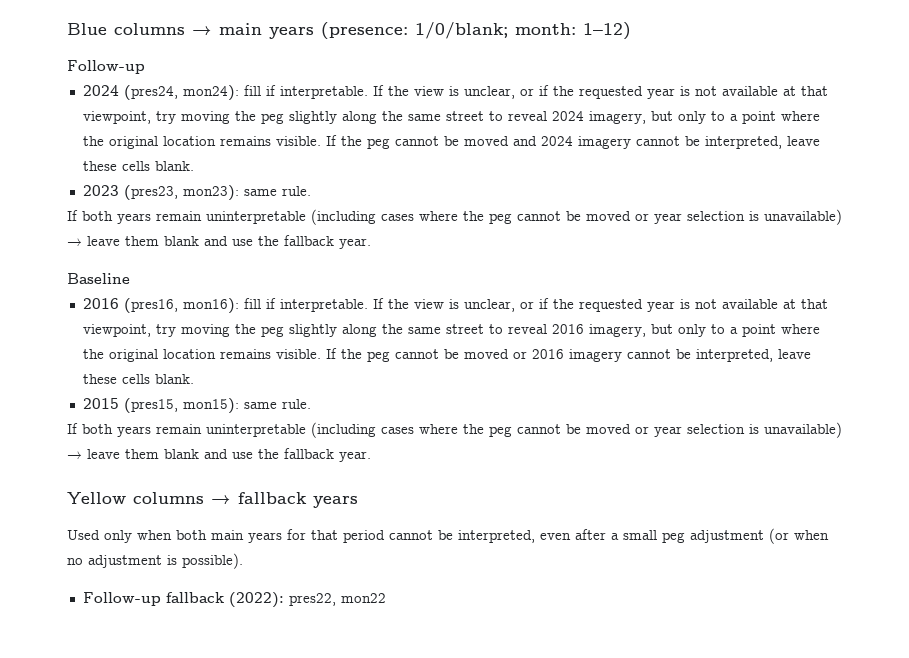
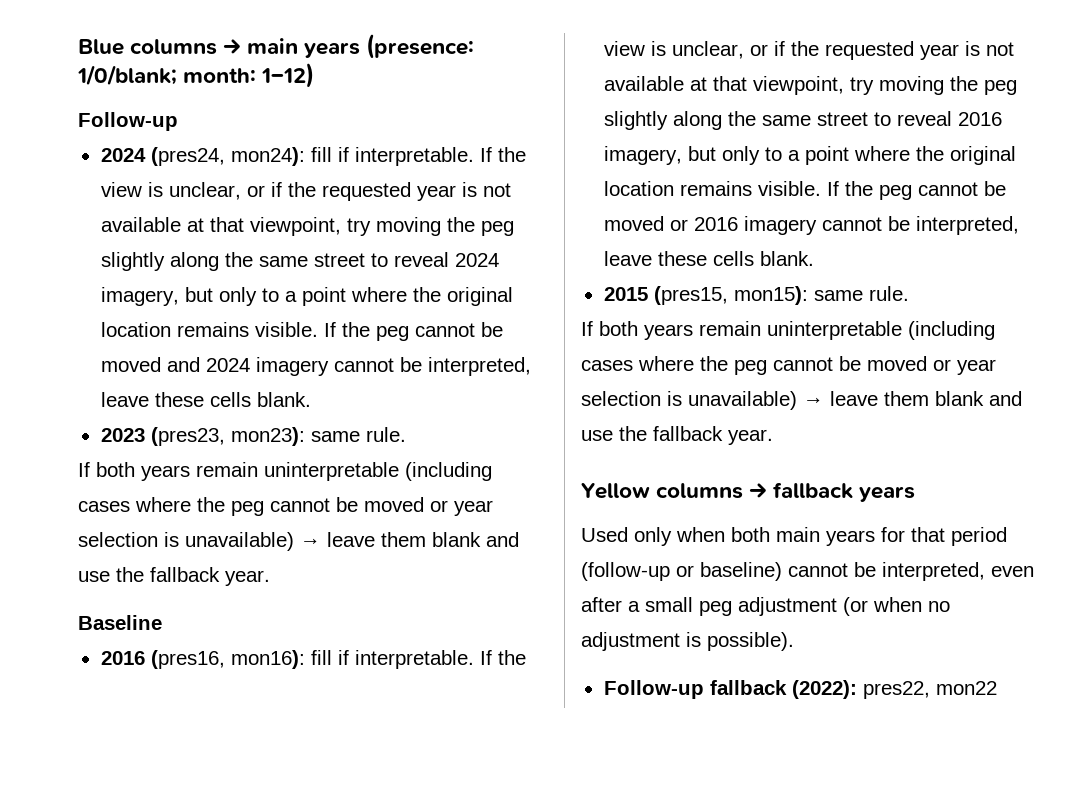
(385, 536) none -> [581,562,782,581] (follow-up or baseline)

